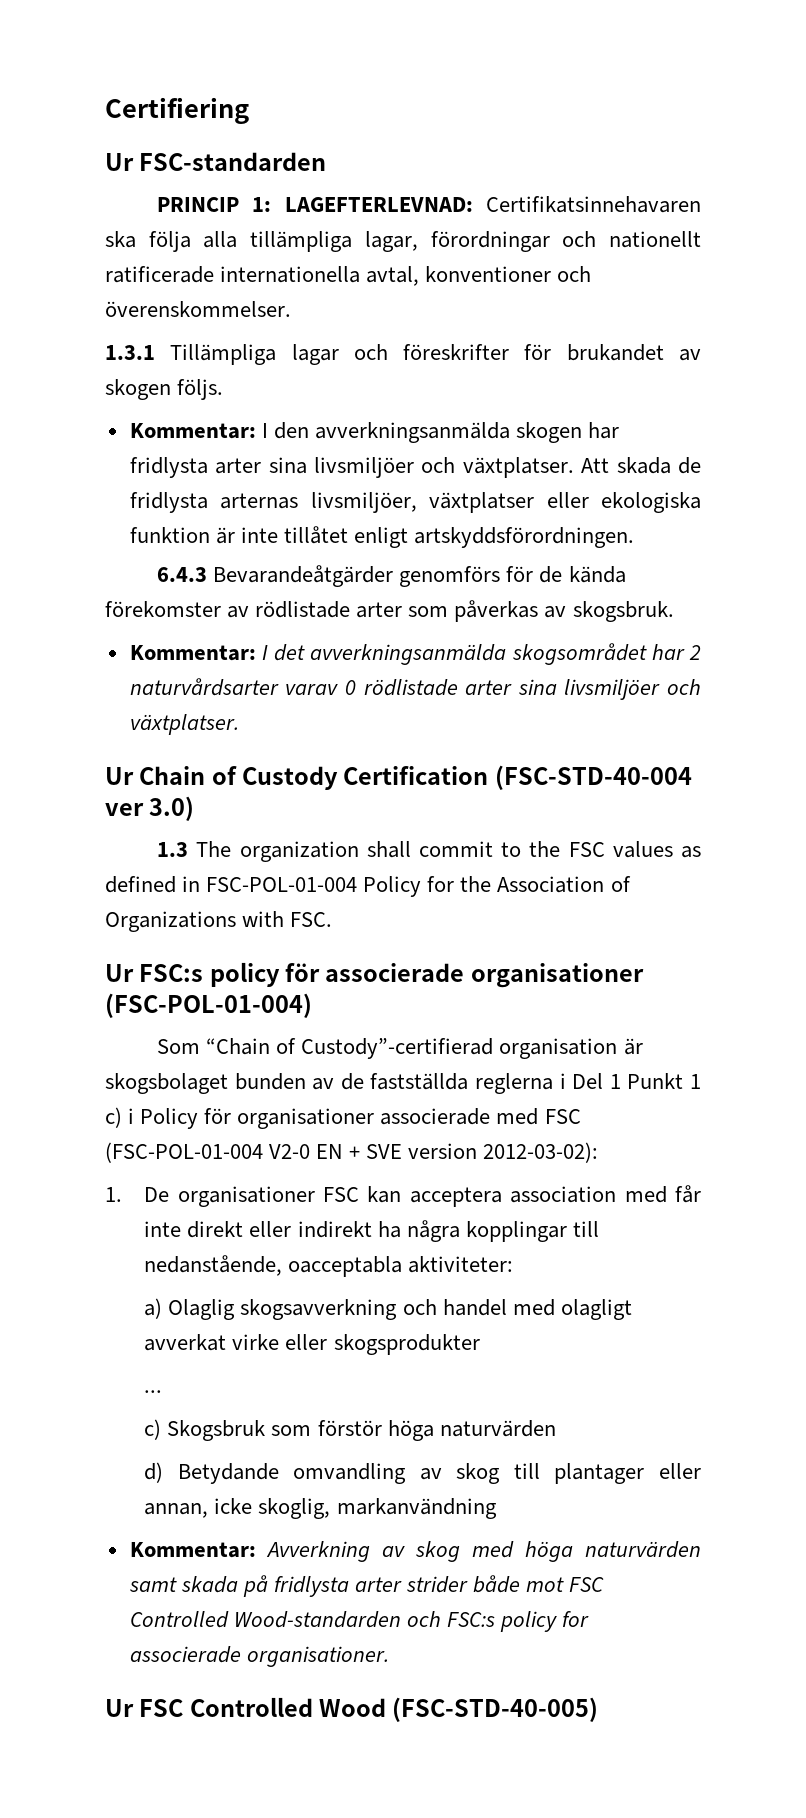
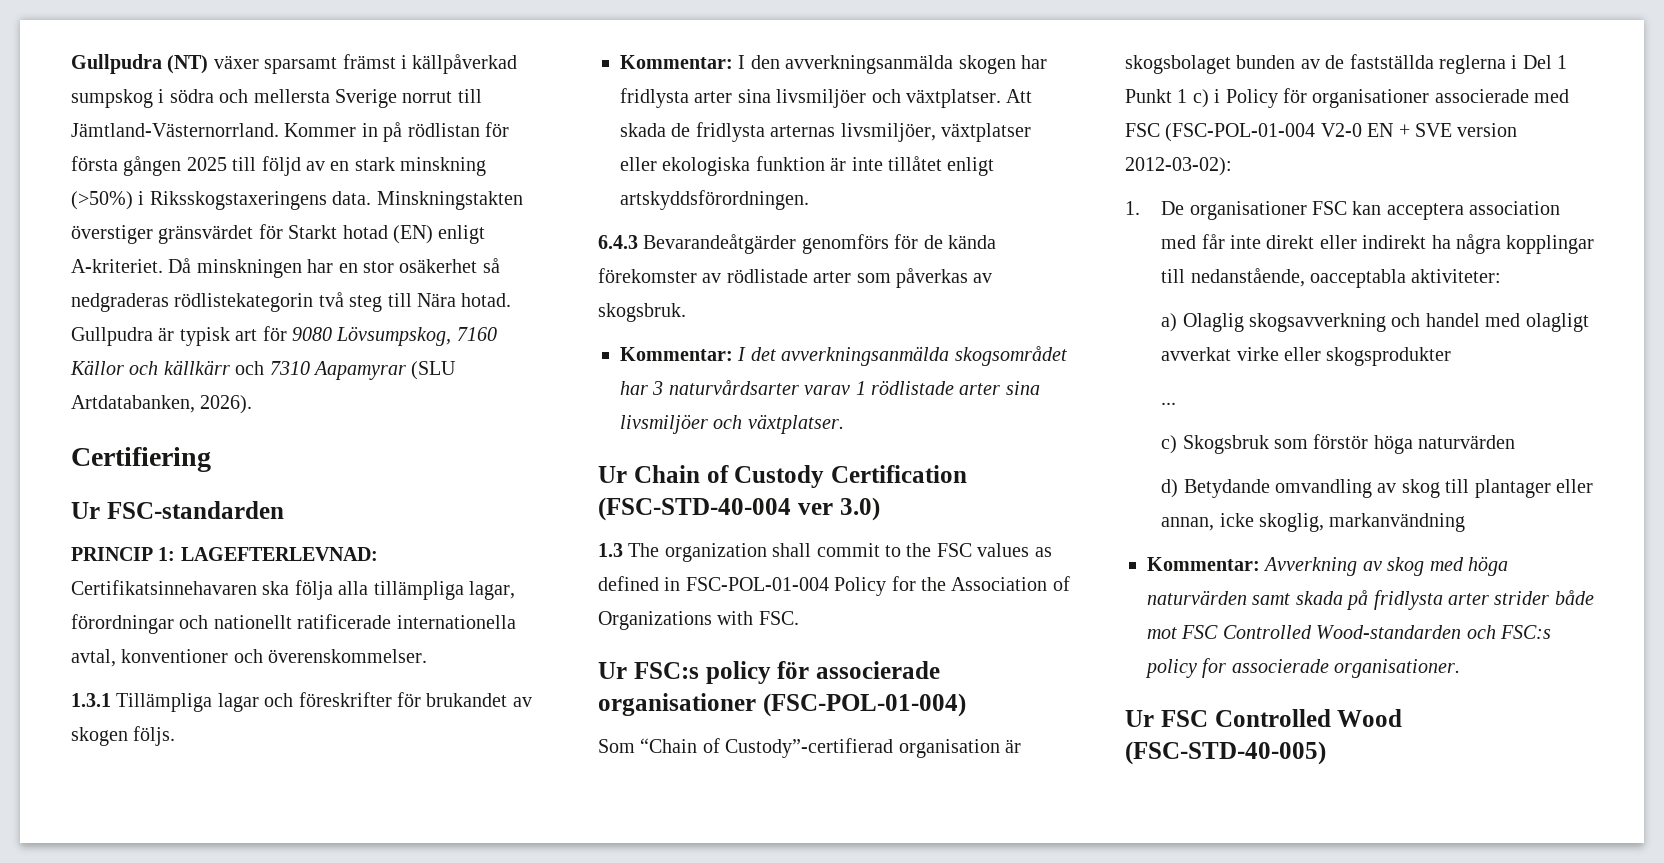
(105, 110) none -> [71,54,518,74] [71,89,482,108] [71,122,509,142] [71,156,487,176] [71,191,523,210] [71,224,486,244] [71,258,500,278] [71,292,512,312] [71,326,497,346] [70,360,457,380] [71,395,253,414] Gullpudra (NT) växer sparsamt främst i källpåverkad sumpskog i södra och mellersta Sverige norrut till Jämtland-Västernorrland. Kommer in på rödlistan för första gången 2025 till följd av en stark minskning (>50%) i Riksskogstaxeringens data. Minskningstakten överstiger gränsvärdet för Starkt hotad (EN) enligt A-kriteriet. Då minskningen har en stor osäkerhet så nedgraderas rödlistekategorin två steg till Nära hotad. Gullpudra är typisk art för 9080 Lövsumpskog, 7160 Källor och källkärr och 7310 Aapamyrar (SLU Artdatabanken, 2026). //
[689,645,702,660] 2 -> [652,381,664,395] 3
[344,680,356,695] 0 -> [855,381,866,395] 1

